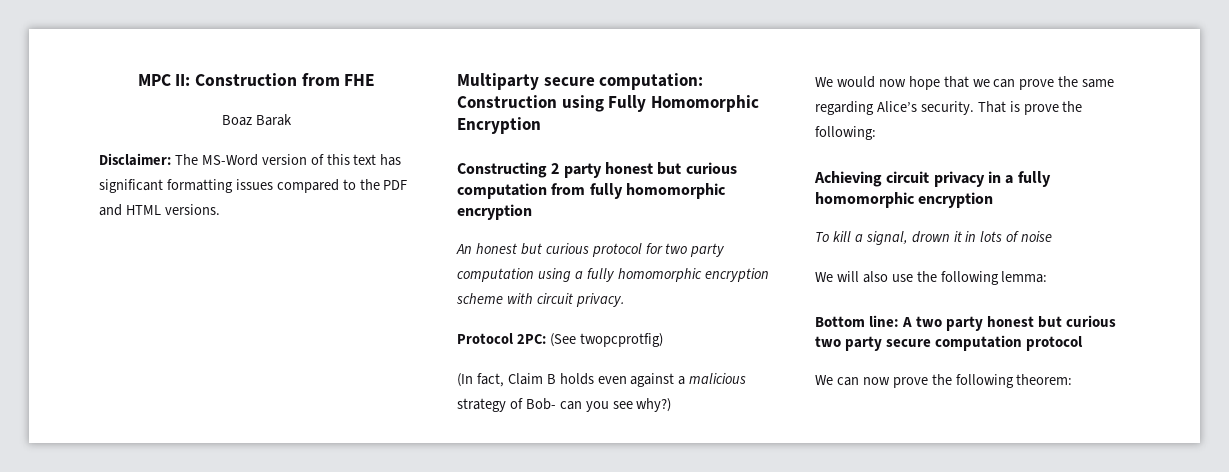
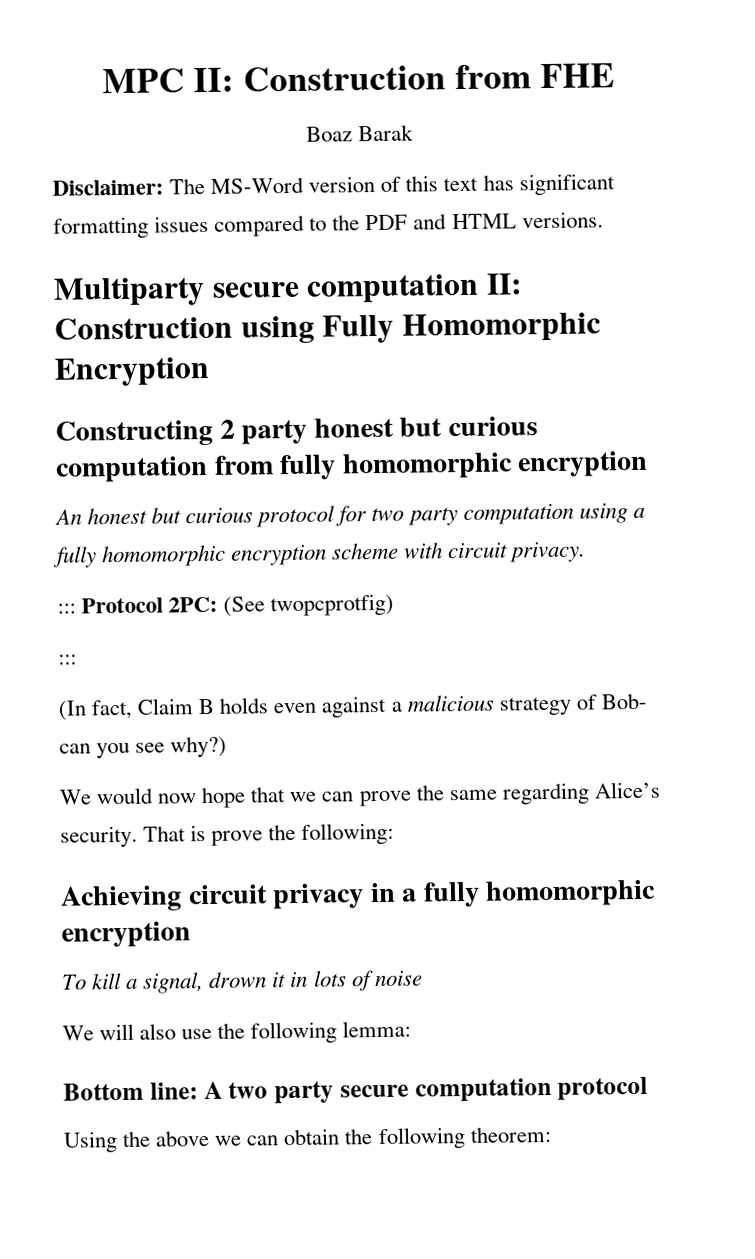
[599,73,704,90] computation: -> [306,273,522,304] computation II:
(625, 300) none -> [57,603,76,614] :::
(663, 340) none -> [58,654,77,665] // :::
[987,315,1117,328] [815,335,1084,351] [815,375,928,388] honest but curious two party secure computation protocol // We can now prove -> [339,1076,649,1102] [63,1128,341,1153] secure computation protocol // Using the above we can obtain

